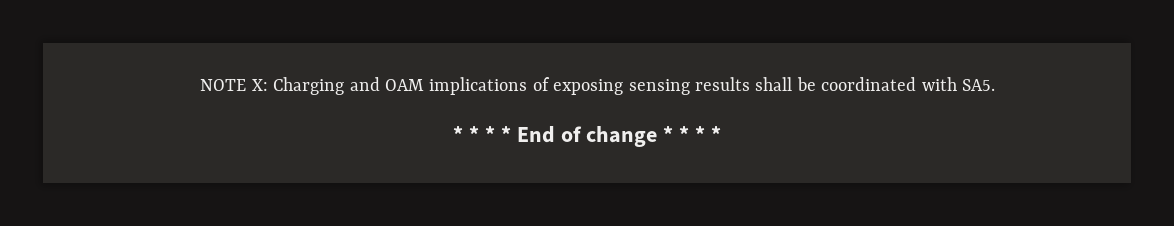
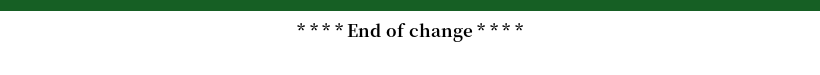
[200,77,996,95] NOTE X: Charging and OAM implications of exposing sensing results shall be coordinated with SA5. // -> (297, 29) none

